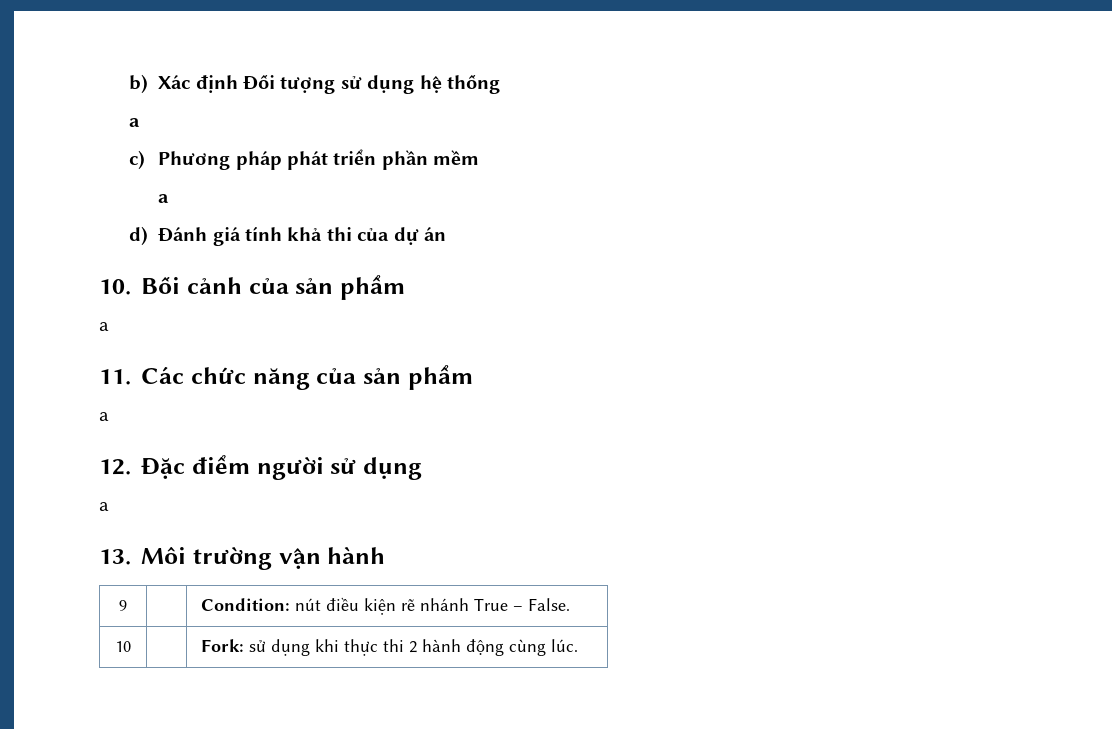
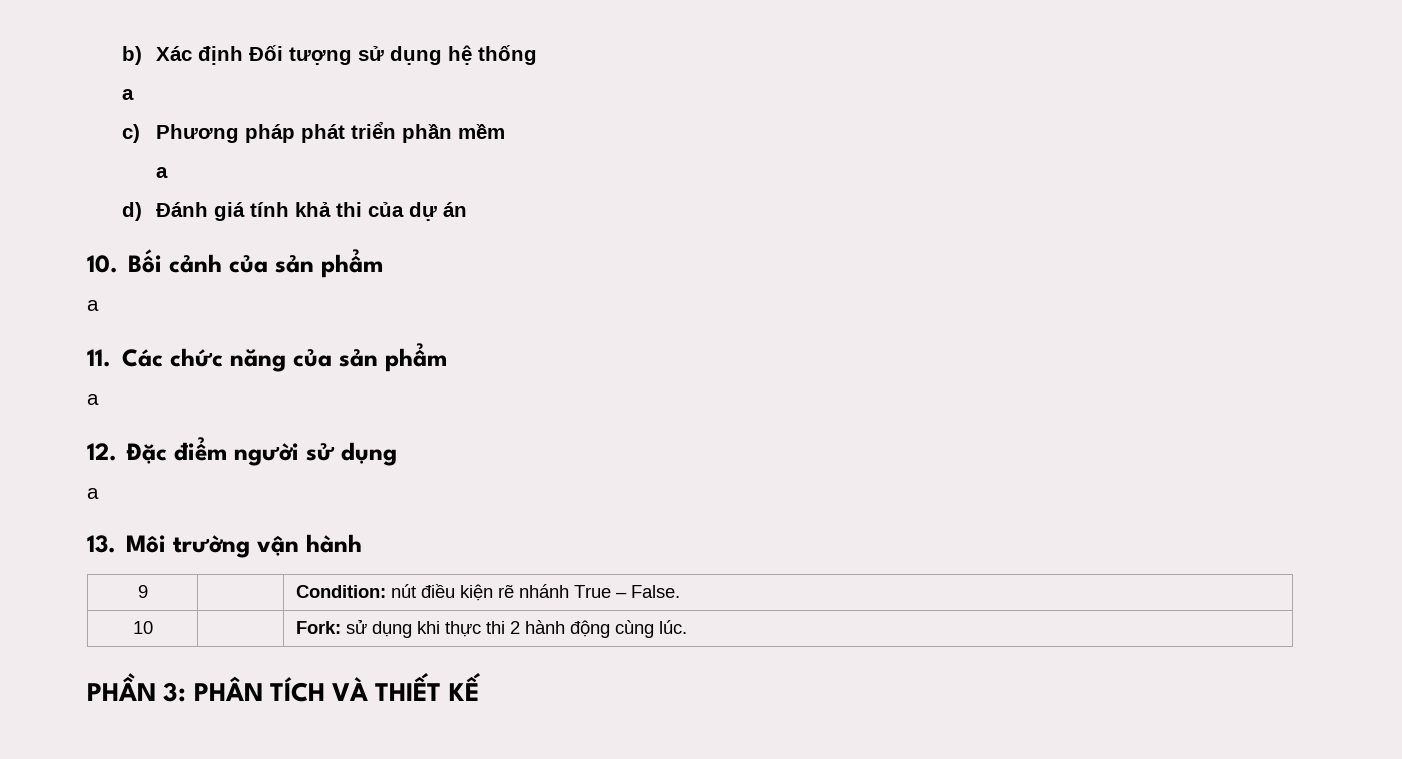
(579, 645) none -> [87,672,481,702] // PHẦN 3: PHÂN TÍCH VÀ THIẾT KẾ

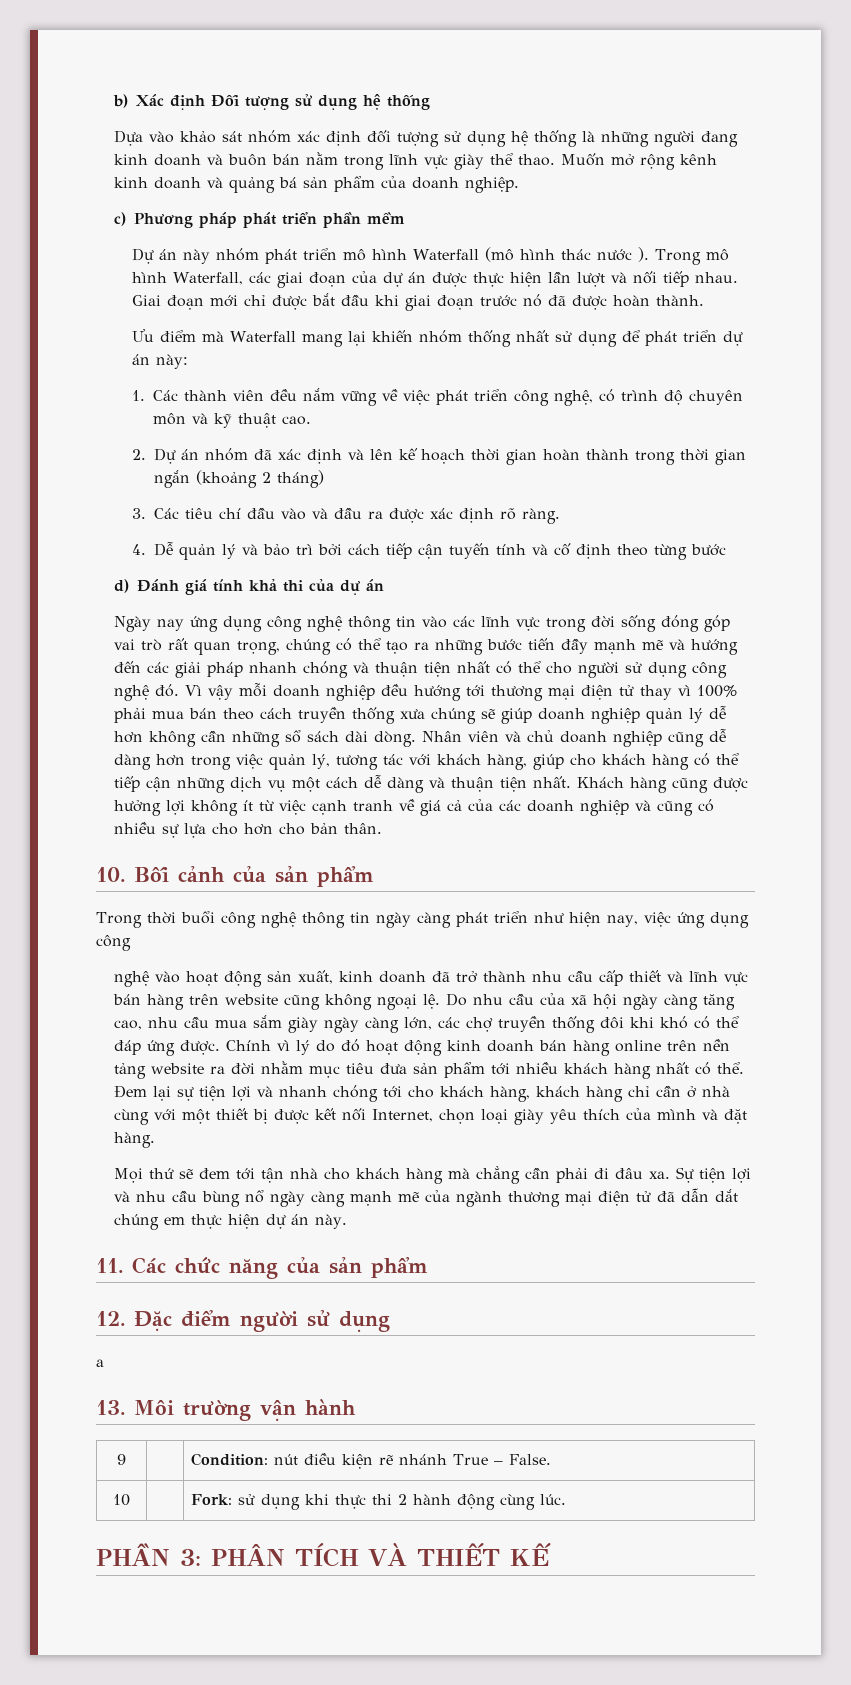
[121,89,134,100] a -> [114,130,739,147] [114,152,718,170] [114,176,520,193] Dựa vào khảo sát nhóm xác định đối tượng sử dụng hệ thống là những người đang kinh doanh và buôn bán nằm trong lĩnh vực giày thể thao. Muốn mở rộng kênh kinh doanh và quảng bá sản phẩm của doanh nghiệp.
[156,167,169,178] a -> [132,247,730,265] [132,271,739,288] [132,293,705,311] [132,328,744,347] [132,354,189,369] [132,388,744,406] [153,413,312,428] [132,448,747,465] [154,470,325,488] [132,507,561,524] [132,542,727,560] Dự án này nhóm phát triển mô hình Waterfall (mô hình thác nước ). Trong mô hình Waterfall, các giai đoạn của dự án được thực hiện lần lượt và nối tiếp nhau. Giai đoạn mới chỉ được bắt đầu khi giai đoạn trước nó đã được hoàn thành. // Ưu điểm mà Waterfall mang lại khiến nhóm thống nhất sử dụng để phát triển dự án này: // 1. Các thành viên đều nắm vững về việc phát triển công nghệ, có trình độ chuyên môn và kỹ thuật cao. // 2. Dự án nhóm đã xác định và lên kế hoạch thời gian hoàn thành trong thời gian ngắn (khoảng 2 tháng) // 3. Các tiêu chí đầu vào và đầu ra được xác định rõ ràng. // 4. Dễ quản lý và bảo trì bởi cách tiếp cận tuyến tính và cố định theo từng bước
(468, 209) none -> [114,615,731,632] [114,638,739,655] [114,661,728,678] [114,683,738,701] [114,706,727,724] [114,729,727,747] [114,753,740,770] [114,775,749,793] [114,799,715,816] [114,822,383,838] // Ngày nay ứng dụng công nghệ thông tin vào các lĩnh vực trong đời sống đóng góp vai trò rất quan trọng, chúng có thể tạo ra những bước tiến đầy mạnh mẽ và hướng đến các giải pháp nhanh chóng và thuận tiện nhất có thể cho người sử dụng công nghệ đó. Vì vậy mỗi doanh nghiệp đều hướng tới thương mại điện tử thay vì 100% phải mua bán theo cách truyền thống xưa chúng sẽ giúp doanh nghiệp quản lý dễ hơn không cần những sổ sách dài dòng. Nhân viên và chủ doanh nghiệp cũng dễ dàng hơn trong việc quản lý, tương tác với khách hàng, giúp cho khách hàng có thể tiếp cận những dịch vụ một cách dễ dàng và thuận tiện nhất. Khách hàng cũng được hưởng lợi không ít từ việc cạnh tranh về giá cả của các doanh nghiệp và cũng có nhiều sự lựa cho hơn cho bản thân.
[87,300,99,311] a -> [96,911,749,928] [96,935,131,951] [114,970,749,987] [113,993,736,1010] [114,1015,740,1033] [114,1039,731,1056] [114,1061,745,1079] [114,1085,731,1102] [114,1108,748,1125] [114,1132,156,1148] [114,1166,752,1184] [114,1188,739,1207] [114,1214,348,1230] Trong thời buổi công nghệ thông tin ngày càng phát triển như hiện nay, việc ứng dụng công // nghệ vào hoạt động sản xuất, kinh doanh đã trở thành nhu cầu cấp thiết và lĩnh vực bán hàng trên website cũng không ngoại lệ. Do nhu cầu của xã hội ngày càng tăng cao, nhu cầu mua sắm giày ngày càng lớn, các chợ truyền thống đôi khi khó có thể đáp ứng được. Chính vì lý do đó hoạt động kinh doanh bán hàng online trên nền tảng website ra đời nhằm mục tiêu đưa sản phẩm tới nhiều khách hàng nhất có thể. Đem lại sự tiện lợi và nhanh chóng tới cho khách hàng, khách hàng chỉ cần ở nhà cùng với một thiết bị được kết nối Internet, chọn loại giày yêu thích của mình và đặt hàng. // Mọi thứ sẽ đem tới tận nhà cho khách hàng mà chẳng cần phải đi đâu xa. Sự tiện lợi và nhu cầu bùng nổ ngày càng mạnh mẽ của ngành thương mại điện tử đã dẫn dắt chúng em thực hiện dự án này.
[87,394,99,405] // a -> (428, 1267) none

